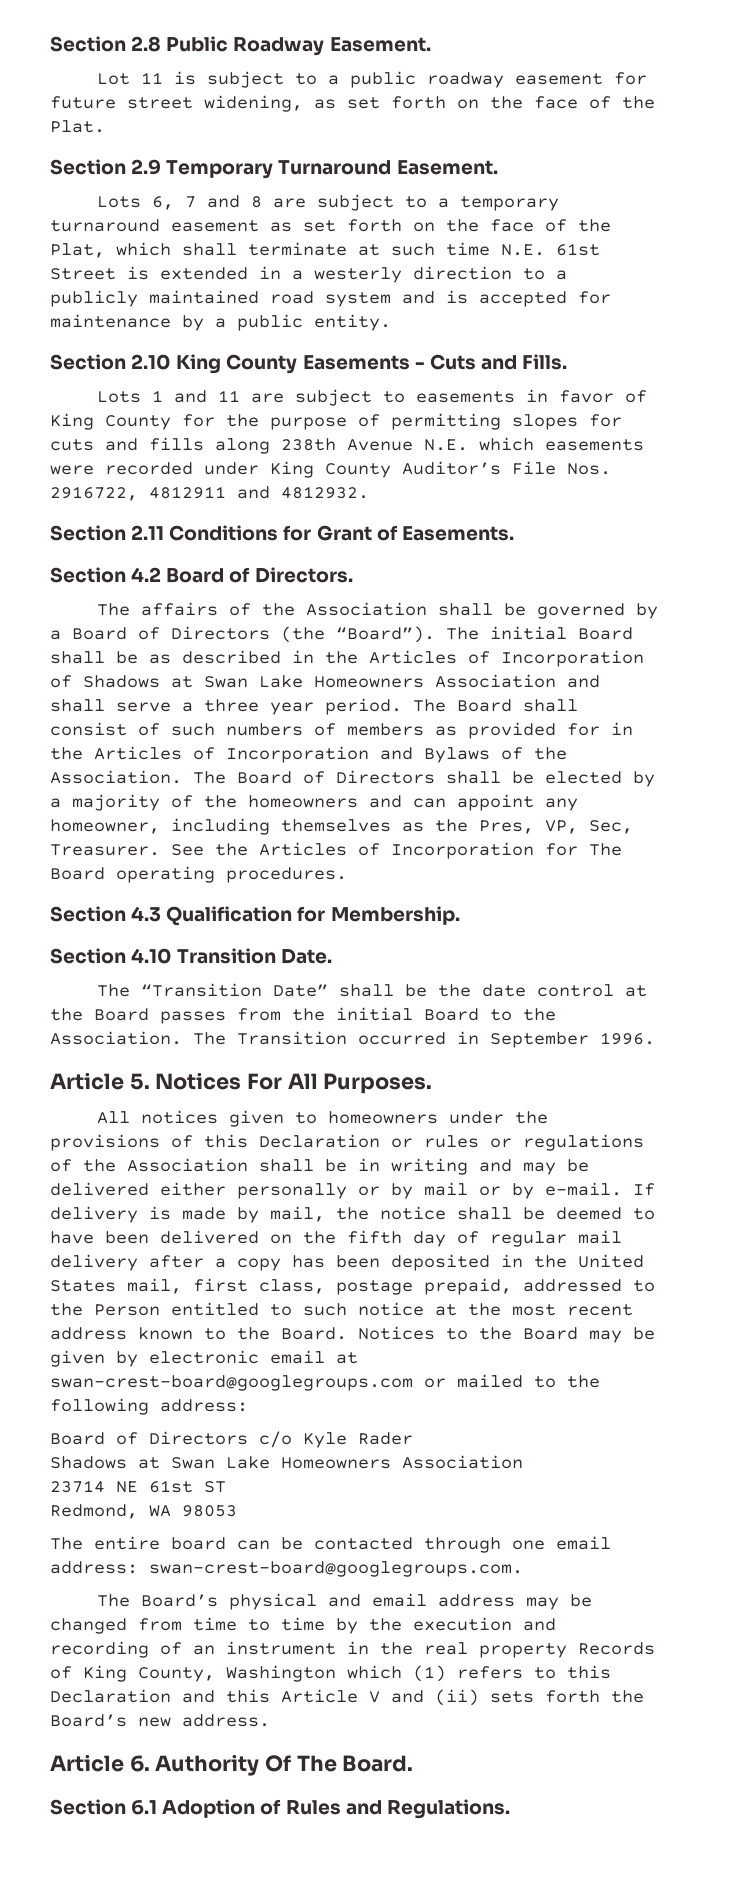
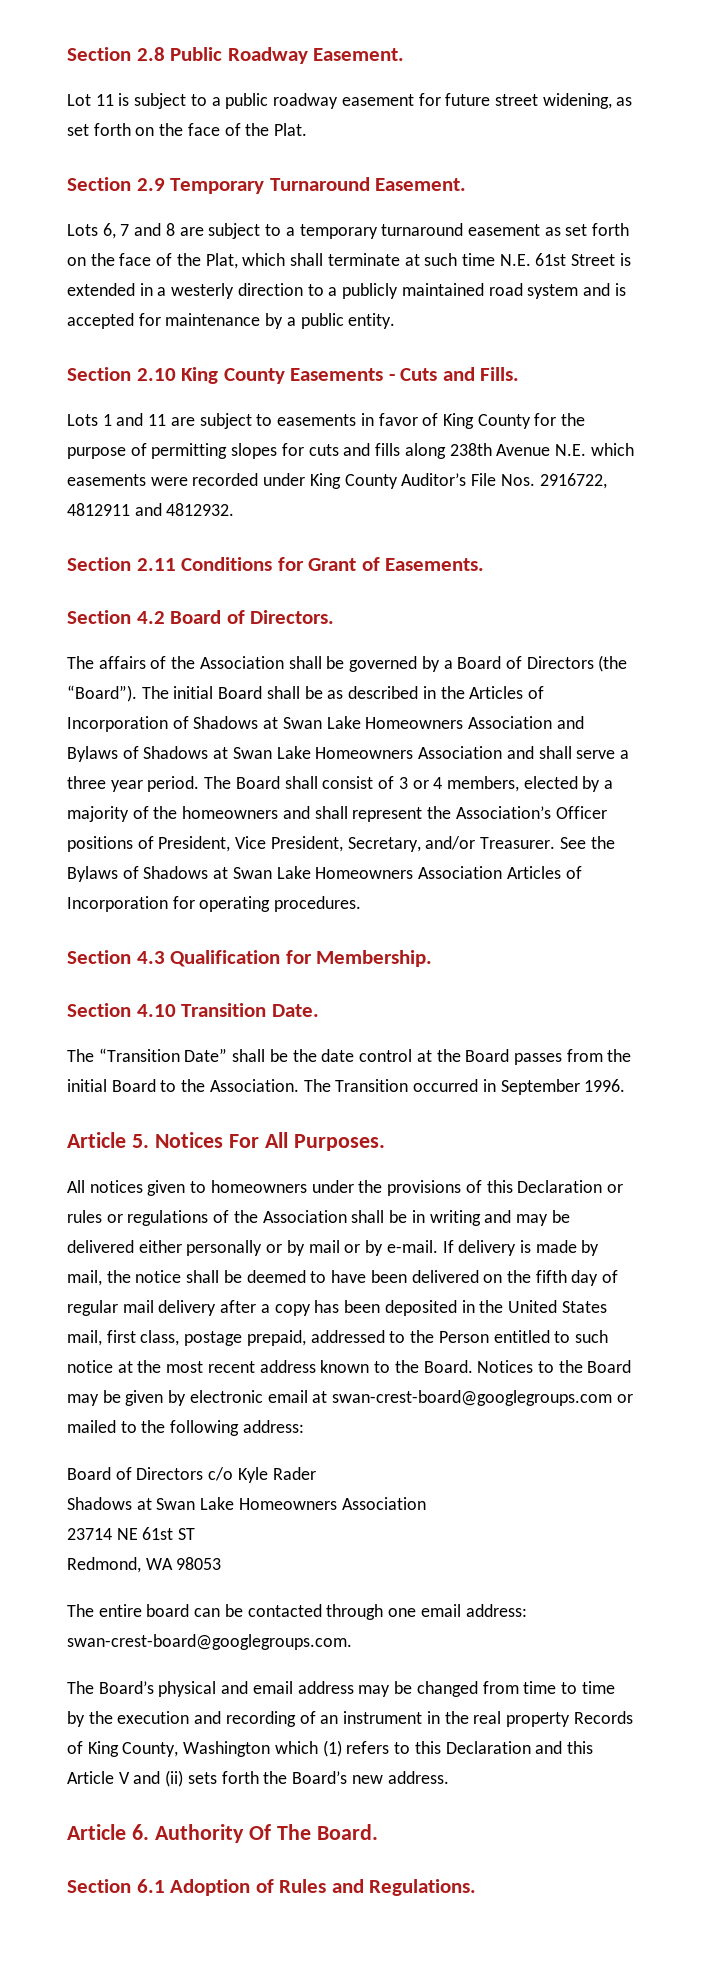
(600, 681) none -> [67,746,534,762] Bylaws of Shadows at Swan Lake Homeowners Association and
[171,722,633,739] [50,746,567,763] [50,770,534,784] such numbers of members as provided for in the Articles of Incorporation and Bylaws of the Association. The Board of Directors shall be -> [398,776,519,792] 3 or 4 members,
[413,794,578,811] [50,818,633,835] [50,843,248,856] can appoint any homeowner, including themselves as the Pres, VP, Sec, Treasurer. See the -> [314,806,607,822] [67,836,615,852] [67,866,503,882] shall represent the Association’s Officer positions of President, Vice President, Secretary, and/or Treasurer. See the Bylaws of Shadows at Swan Lake Homeowners Association
[589,843,622,856] [50,867,105,880] The Board -> (195, 902) none

